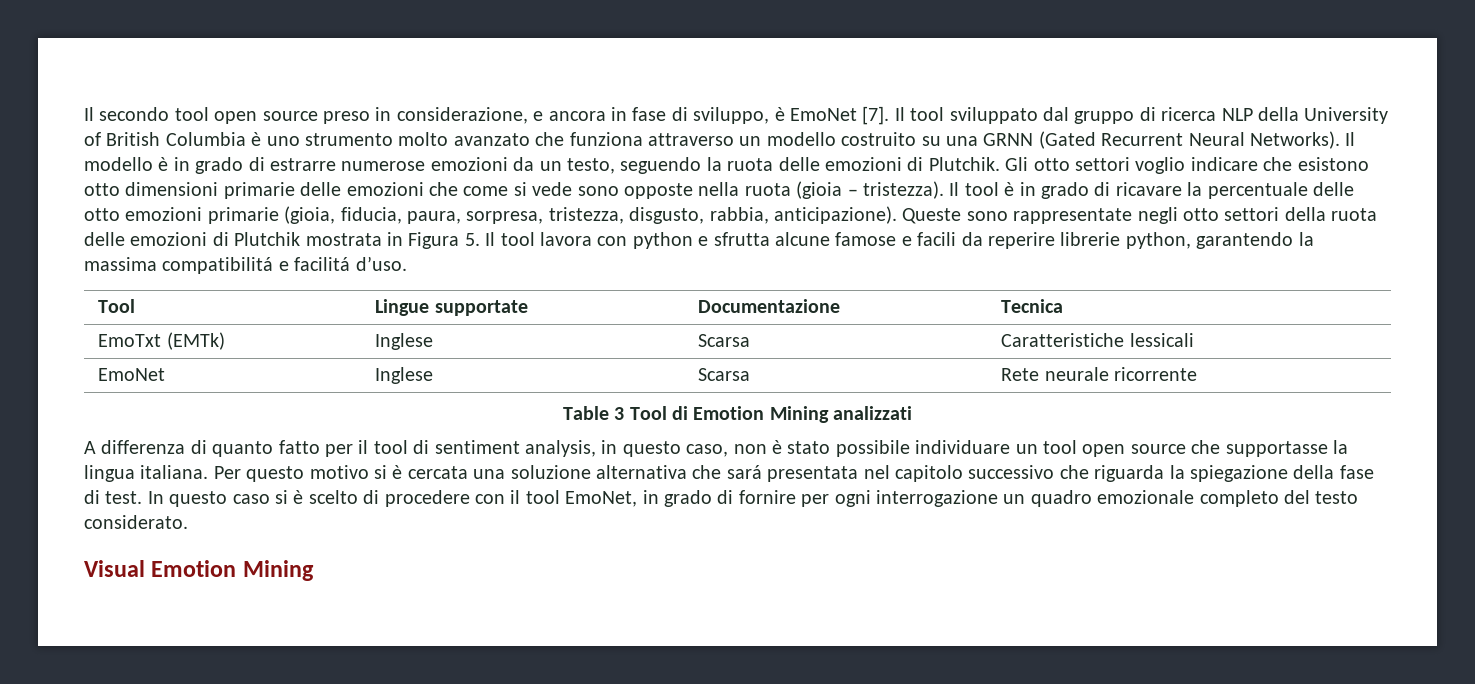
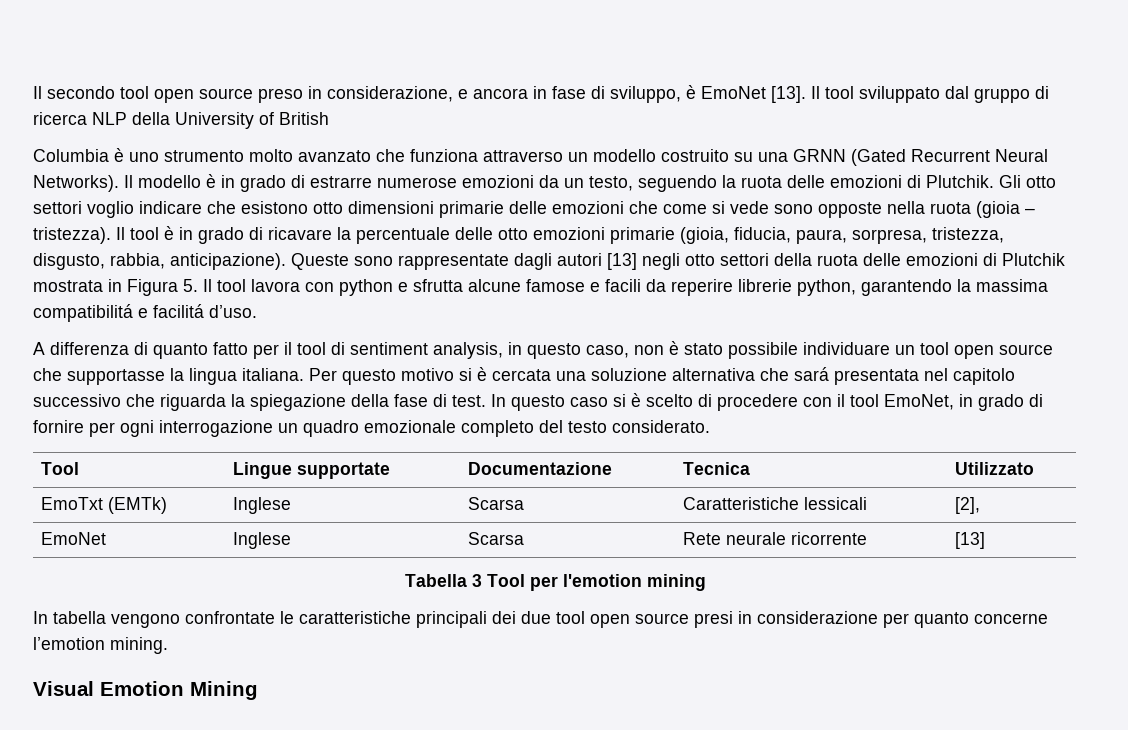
[862,106,890,125] [7]. -> [771,86,806,103] [13].
(161, 139) none -> (329, 118) //
(1133, 216) none -> [514,253,637,270] dagli autori [13]
[98,299,136,313] [375,299,528,316] [698,299,841,313] [1001,299,1064,313] [98,332,225,350] [375,333,434,350] [698,334,751,347] [1001,333,1194,347] [98,368,166,381] [375,367,434,384] [698,368,751,381] [1001,367,1198,381] [562,406,913,423] // Tool | Lingue supportate | Documentazione | Tecnica // EmoTxt (EMTk) | Inglese | Scarsa | Caratteristiche lessicali // EmoNet | Inglese | Scarsa | Rete neurale ricorrente // Table 3 Tool di Emotion Mining analizzati -> (257, 311) none
(188, 522) none -> [40,462,79,475] [232,462,390,479] [467,462,612,475] [682,462,750,475] [954,462,1034,475] [40,497,167,514] [232,497,291,514] [467,497,524,510] [682,497,867,510] [954,497,980,514] [40,532,106,545] [232,532,291,549] [467,532,524,545] [682,532,867,545] [954,532,985,549] [404,574,706,591] [33,611,1048,628] [33,637,168,654] // Tool | Lingue supportate | Documentazione | Tecnica | Utilizzato // EmoTxt (EMTk) | Inglese | Scarsa | Caratteristiche lessicali | [2], // EmoNet | Inglese | Scarsa | Rete neurale ricorrente | [13] // Tabella 3 Tool per l'emotion mining // In tabella vengono confrontate le caratteristiche principali dei due tool open source presi in considerazione per quanto concerne l’emotion mining.

